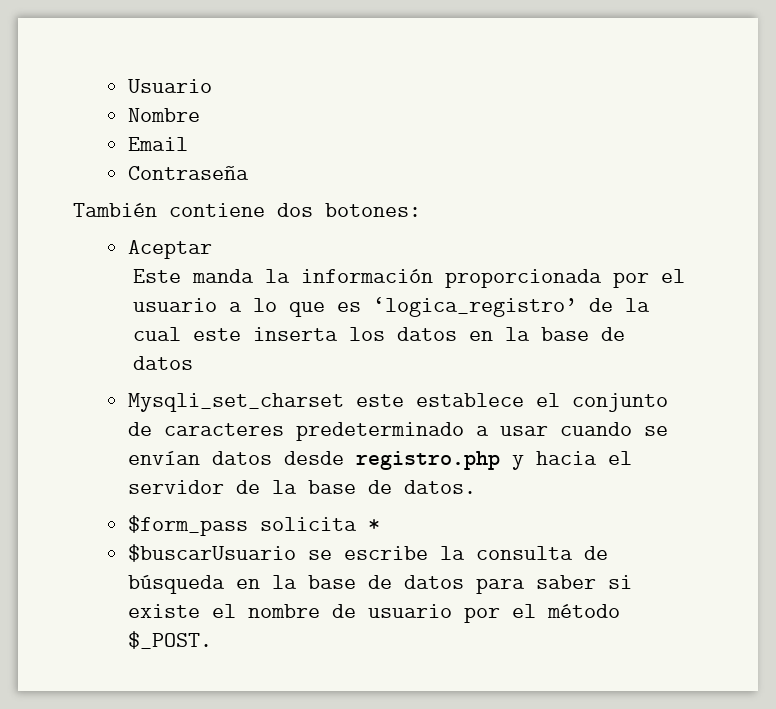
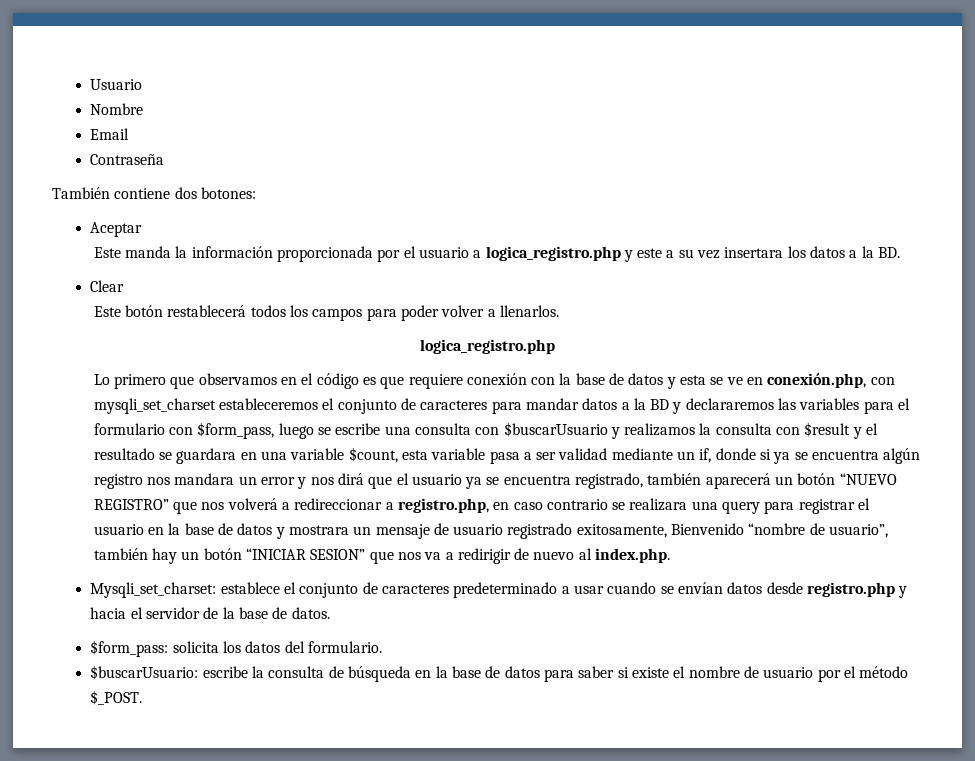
[252,297,650,317] [132,327,625,341] [132,356,193,370] [128,393,405,412] lo que es ‘logica_registro’ de la cual este inserta los datos en la base de datos // Mysqli_set_charset este -> [485,246,901,262] [90,280,125,292] [93,305,559,321] [420,339,555,354] [93,373,895,389] [93,398,911,414] [93,422,879,439] [93,447,921,464] [93,473,897,489] [93,498,871,514] [93,523,889,539] [93,548,671,564] [90,582,217,598] logica_registro.php y este a su vez insertara los datos a la BD. // Clear // Este botón restablecerá todos los campos para poder volver a llenarlos. // logica_registro.php // Lo primero que observamos en el código es que requiere conexión con la base de datos y esta se ve en conexión.php, con mysqli_set_charset estableceremos el conjunto de caracteres para mandar datos a la BD y declararemos las variables para el formulario con $form_pass, luego se escribe una consulta con $buscarUsuario y realizamos la consulta con $result y el resultado se guardara en una variable $count, esta variable pasa a ser validad mediante un if, donde si ya se encuentra algún registro nos mandara un error y nos dirá que el usuario ya se encuentra registrado, también aparecerá un botón “NUEVO REGISTRO” que nos volverá a redireccionar a registro.php, en caso contrario se realizara una query para registrar el usuario en la base de datos y mostrara un mensaje de usuario registrado exitosamente, Bienvenido “nombre de usuario”, también hay un botón “INICIAR SESION” que nos va a redirigir de nuevo al index.php. // Mysqli_set_charset:
[128,515,381,536] [128,544,333,562] $form_pass solicita * // $buscarUsuario se -> [90,640,383,657] [90,665,199,680] $form_pass: solicita los datos del formulario. // $buscarUsuario:

